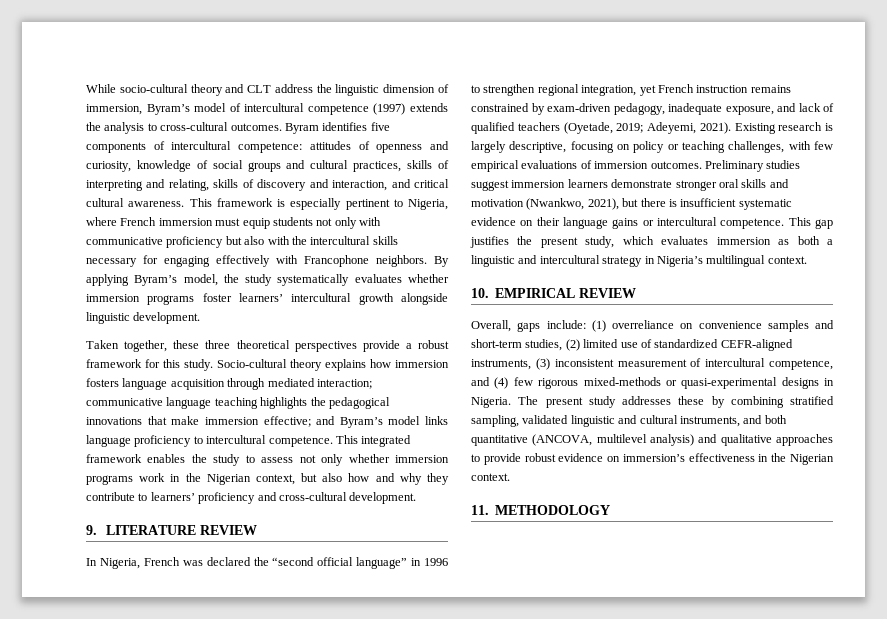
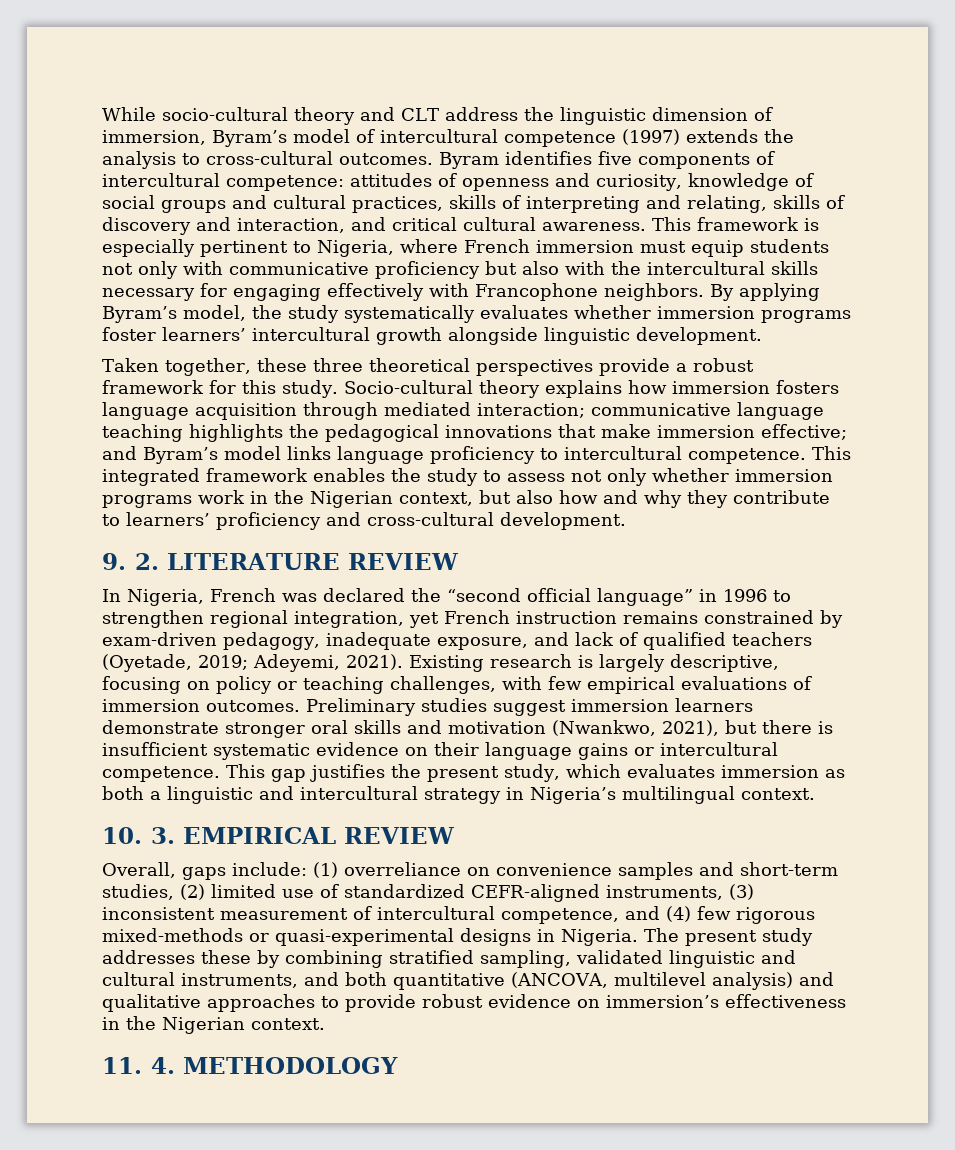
(97, 530) none -> [135,553,159,570] 2.
(489, 293) none -> [151,827,175,844] 3.
(489, 510) none -> [151,1057,175,1074] 4.

